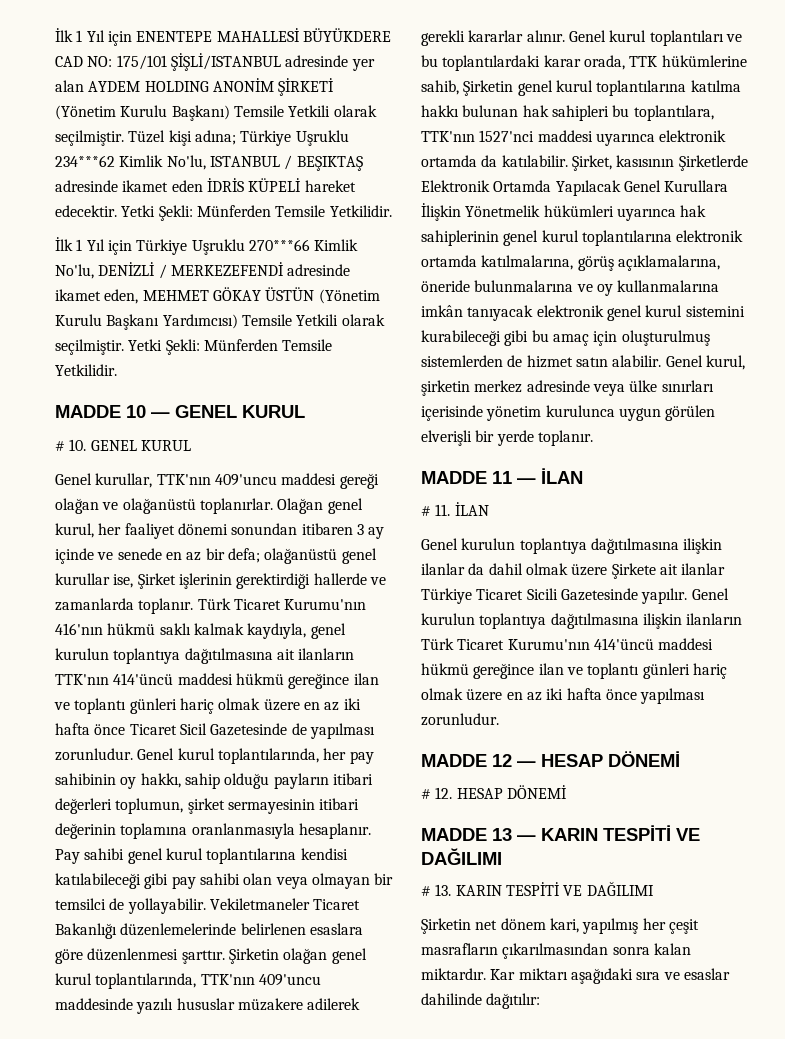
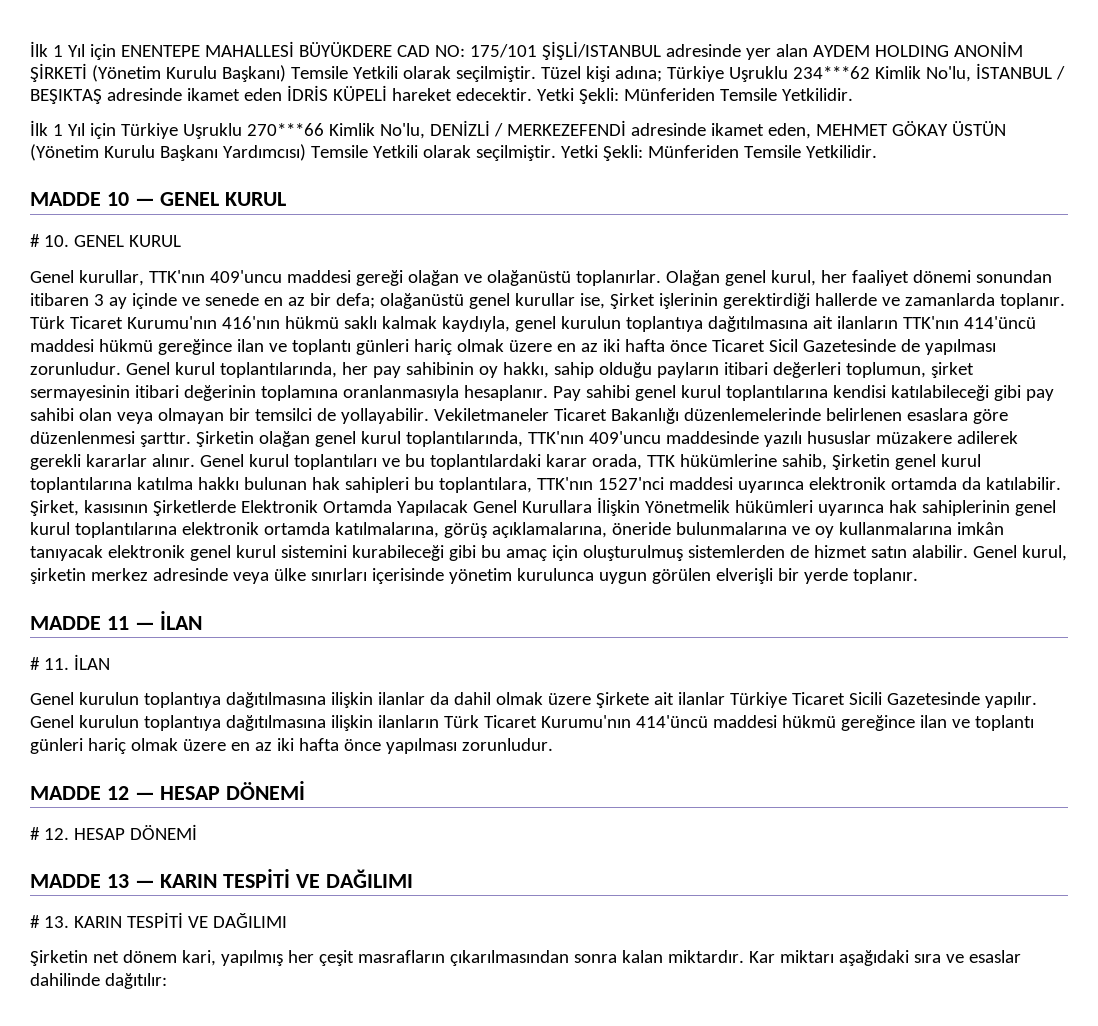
[209,156,280,167] ISTANBUL -> [975,63,1052,79] İSTANBUL
[196,205,271,217] Münferden -> [623,88,715,101] Münferiden
[203,339,278,351] Münferden -> [647,145,739,158] Münferiden

